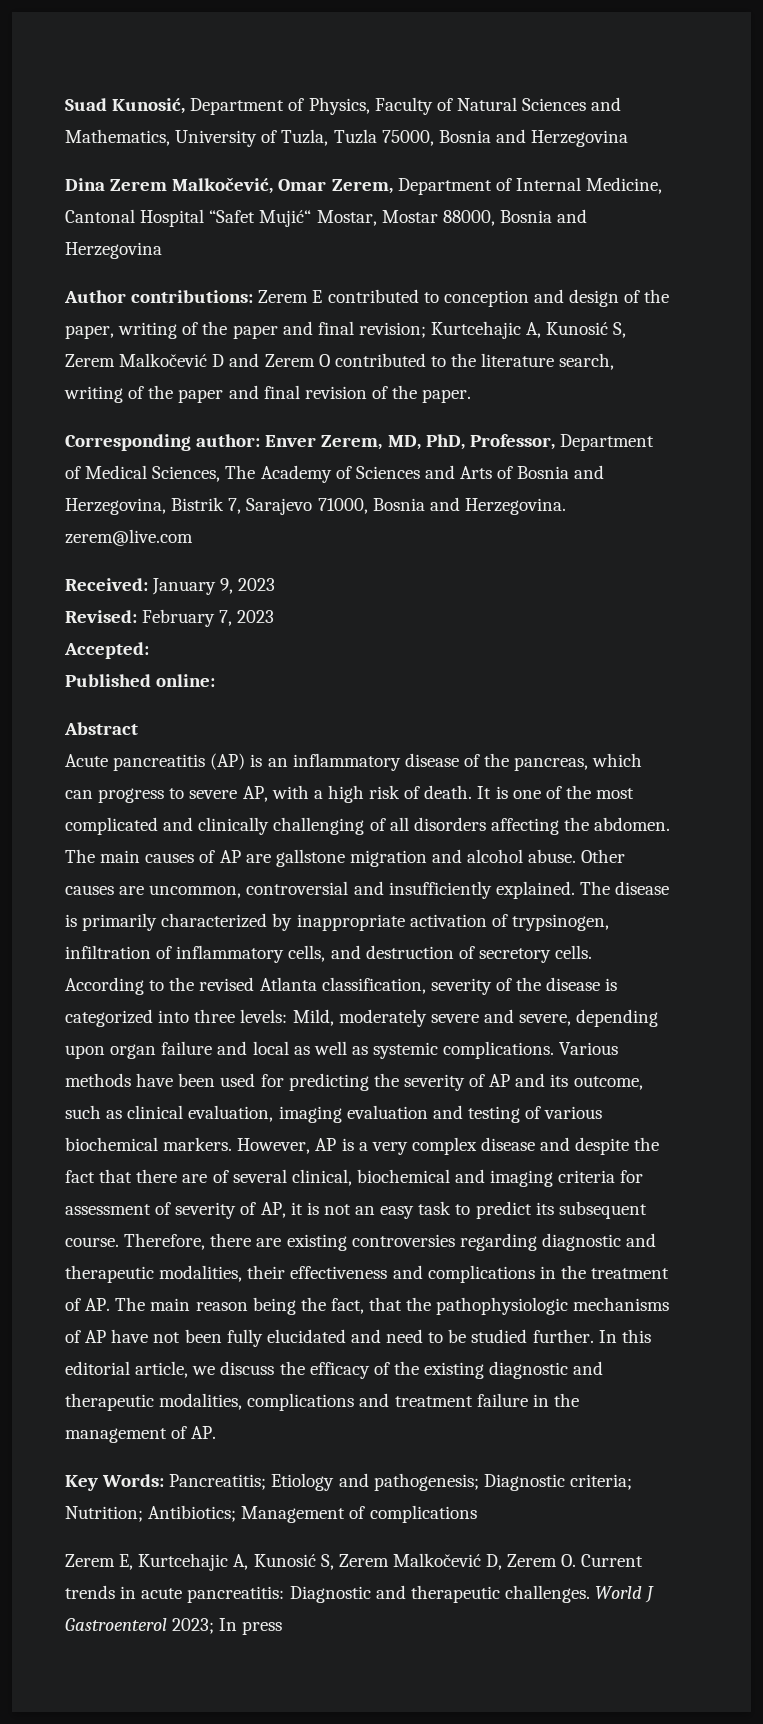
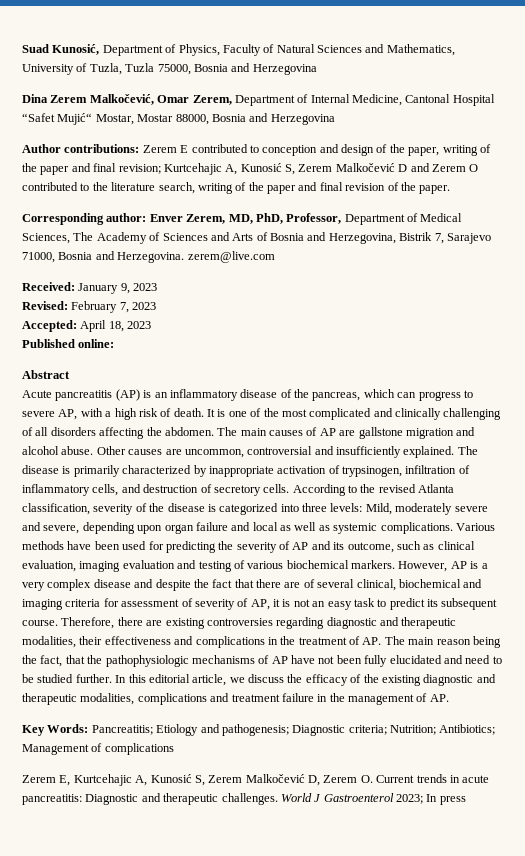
(149, 650) none -> [80,320,152,332] April 18, 2023

